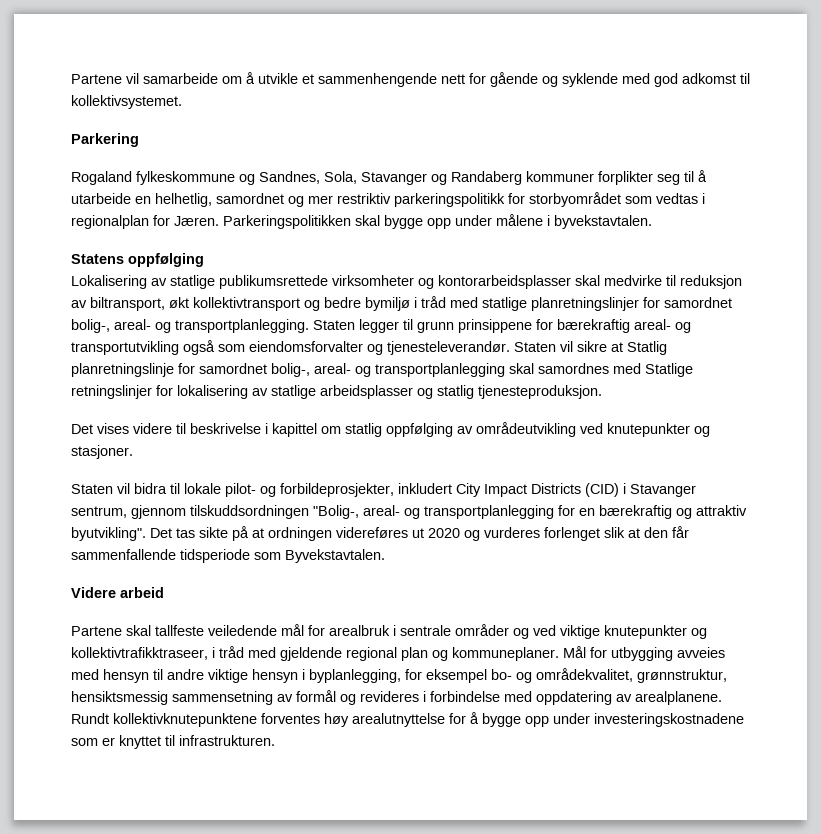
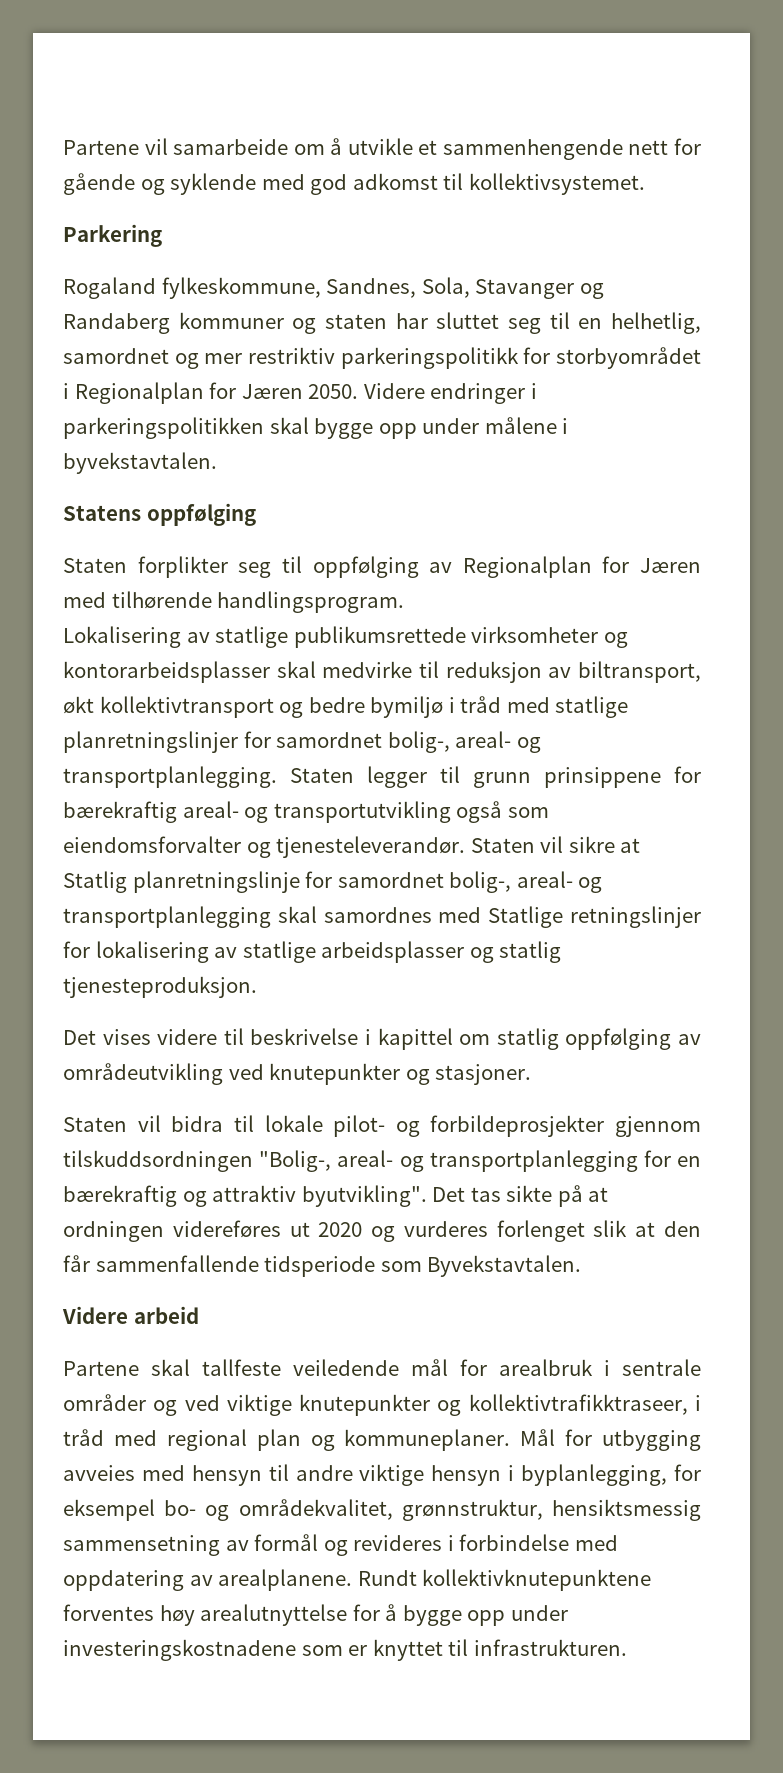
[136,171,255,185] fylkeskommune og -> [161,277,321,299] fylkeskommune,
[598,170,707,185] [71,193,131,204] forplikter seg til å utarbeide -> [292,312,570,334] og staten har sluttet seg til
[625,193,705,204] [71,215,351,229] som vedtas i regionalplan for Jæren. Parkeringspolitikken -> [63,382,537,404] [63,417,264,439] i Regionalplan for Jæren 2050. Videre endringer i parkeringspolitikken
(204, 260) none -> [63,556,701,578] [63,591,405,613] // Staten forplikter seg til oppfølging av Regionalplan for Jæren med tilhørende handlingsprogram.
[280,483,696,497] [71,506,127,518] forbildeprosjekter, inkludert City Impact Districts (CID) i Stavanger sentrum, -> [430,1115,605,1137] forbildeprosjekter
[280,647,342,661] gjeldende -> (157, 1438) none

